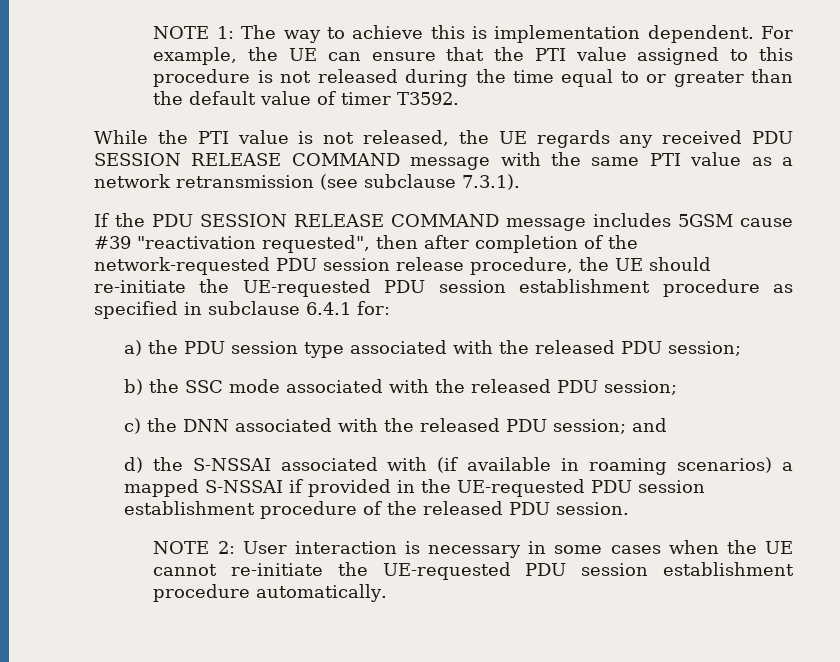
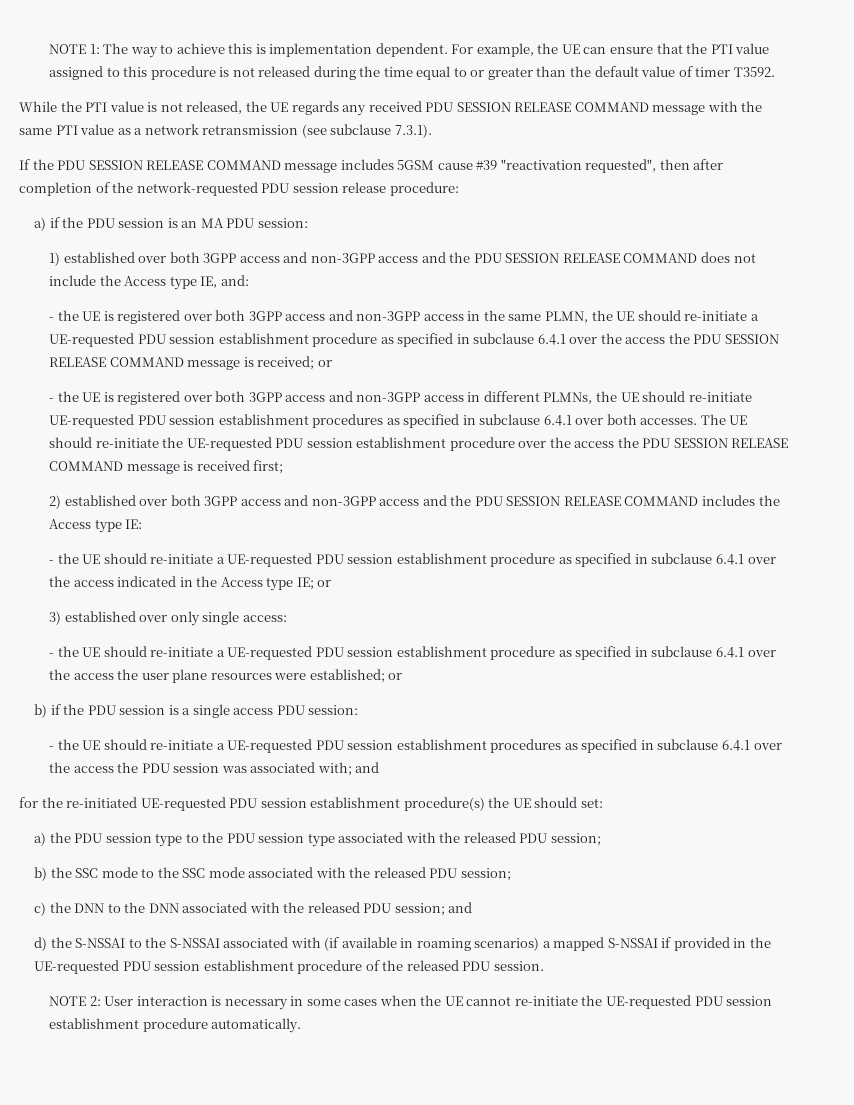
[470,257,711,275] [94,279,230,293] procedure, the UE should re-initiate the -> [389,182,459,196] [34,217,308,231] [49,252,756,266] [49,275,249,290] [49,310,759,324] procedure: // a) if the PDU session is an MA PDU session: // 1) established over both 3GPP access and non-3GPP access and the PDU SESSION RELEASE COMMAND does not include the Access type IE, and: // - the UE is registered over both 3GPP access and non-3GPP access in the same PLMN, the UE should re-initiate a
[357,301,390,315] for: -> [569,333,779,344] [49,356,332,370] [49,391,752,405] [49,414,748,428] [49,437,789,451] [49,460,284,474] [49,495,780,509] [49,519,143,533] [49,553,776,567] [49,576,332,591] [49,611,287,626] [49,646,776,660] [49,669,403,683] [34,704,359,718] [49,739,782,753] [49,762,380,776] [19,797,603,811] over the access the PDU SESSION RELEASE COMMAND message is received; or // - the UE is registered over both 3GPP access and non-3GPP access in different PLMNs, the UE should re-initiate UE-requested PDU session establishment procedures as specified in subclause 6.4.1 over both accesses. The UE should re-initiate the UE-requested PDU session establishment procedure over the access the PDU SESSION RELEASE COMMAND message is received first; // 2) established over both 3GPP access and non-3GPP access and the PDU SESSION RELEASE COMMAND includes the Access type IE: // - the UE should re-initiate a UE-requested PDU session establishment procedure as specified in subclause 6.4.1 over the access indicated in the Access type IE; or // 3) established over only single access: // - the UE should re-initiate a UE-requested PDU session establishment procedure as specified in subclause 6.4.1 over the access the user plane resources were established; or // b) if the PDU session is a single access PDU session: // - the UE should re-initiate a UE-requested PDU session establishment procedures as specified in subclause 6.4.1 over the access the PDU session was associated with; and // for the re-initiated UE-requested PDU session establishment procedure(s) the UE should set:
(344, 350) none -> [185,832,335,847] to the PDU session type
(280, 386) none -> [141,867,245,878] to the SSC mode
(229, 425) none -> [107,902,179,913] to the DNN
(271, 464) none -> [128,937,220,948] to the S-NSSAI

